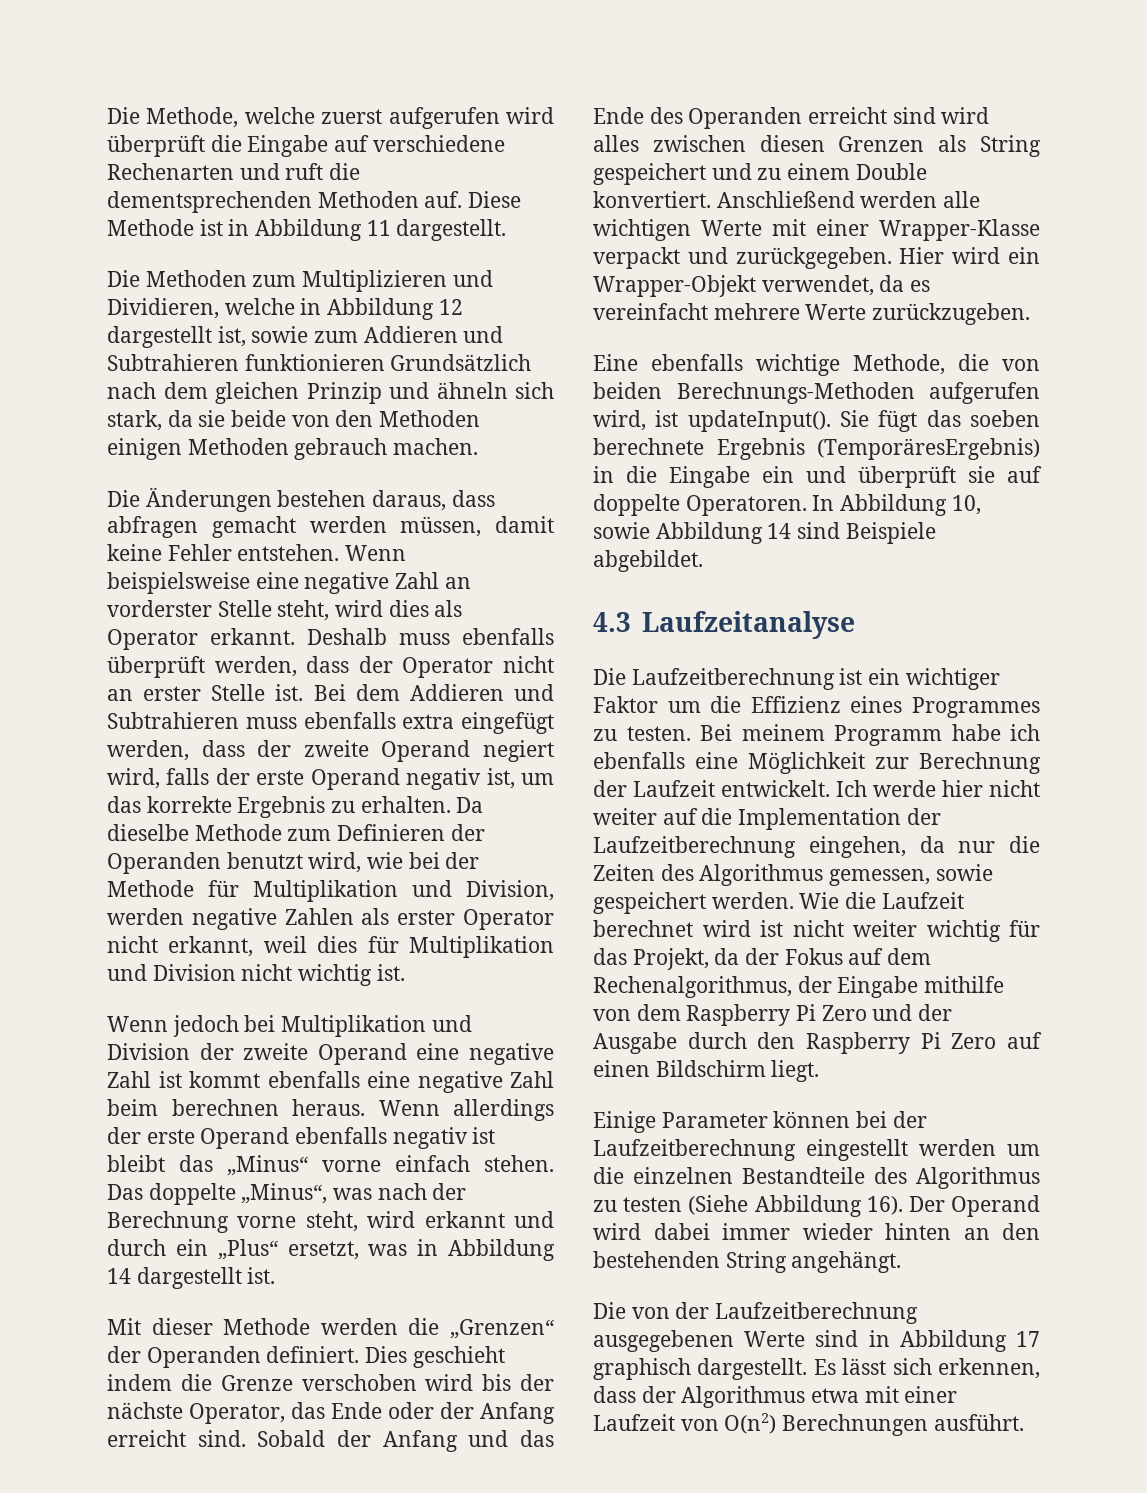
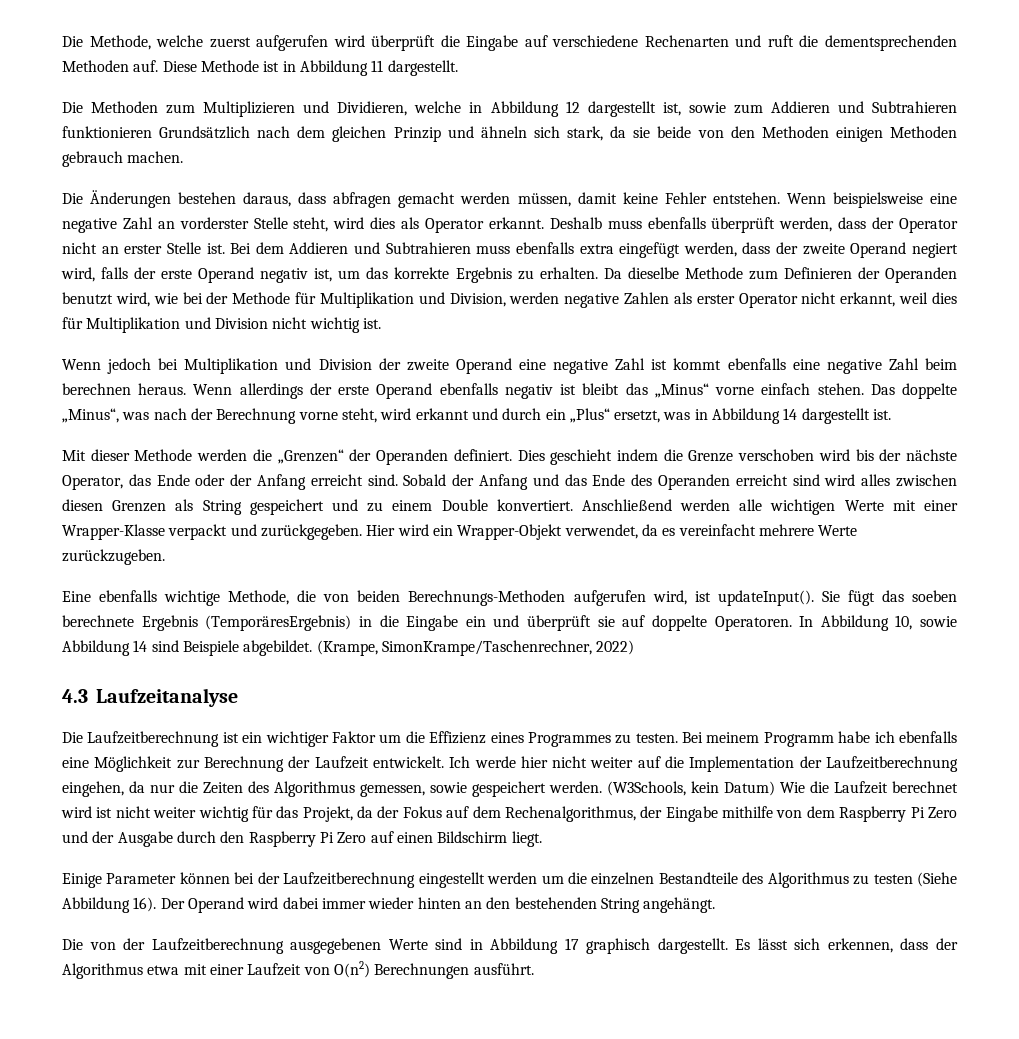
(703, 561) none -> [316,640,635,656] (Krampe, SimonKrampe/Taschenrechner, 2022)
(794, 900) none -> [607,781,775,796] (W3Schools, kein Datum)

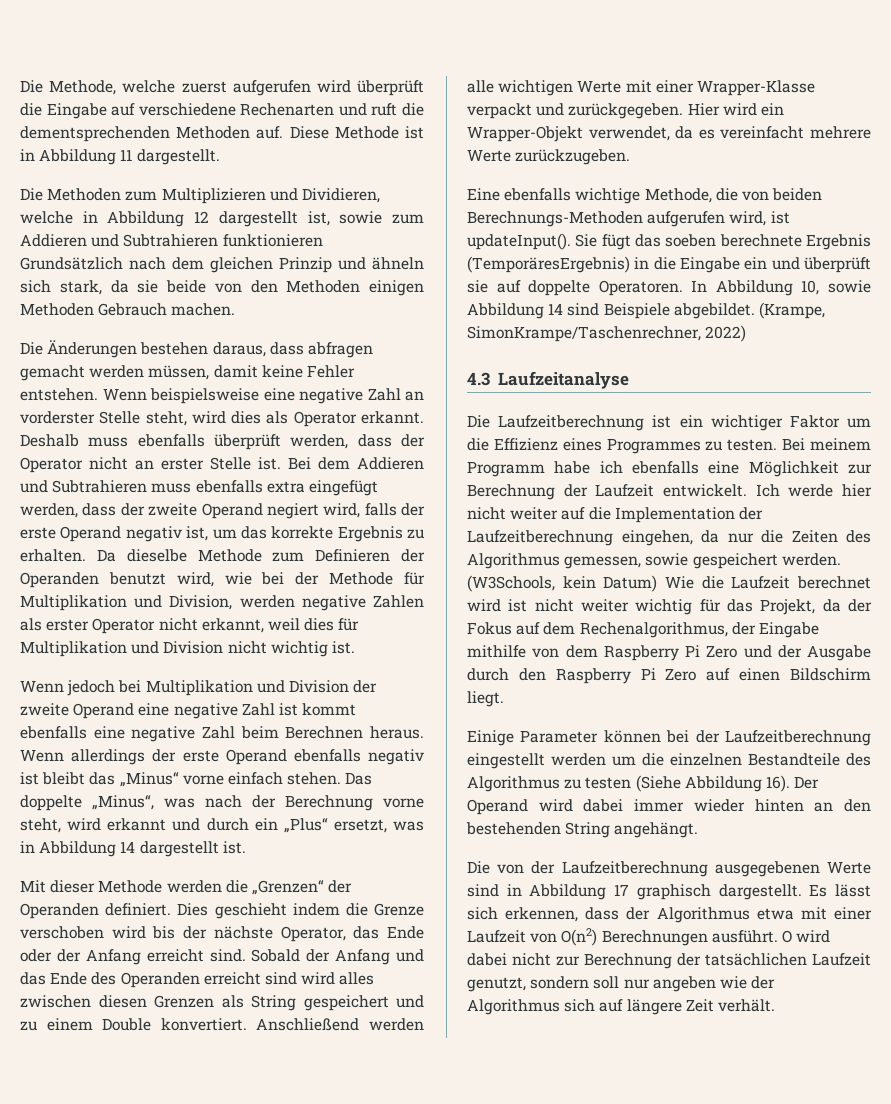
[62,151,123,167] gebrauch -> [98,303,168,316] Gebrauch
[62,383,131,395] berechnen -> [285,726,364,739] Berechnen
(534, 969) none -> [781,930,831,943] [467,953,871,969] [467,976,776,992] [467,999,775,1015] O wird dabei nicht zur Berechnung der tatsächlichen Laufzeit genutzt, sondern soll nur angeben wie der Algorithmus sich auf längere Zeit verhält.

